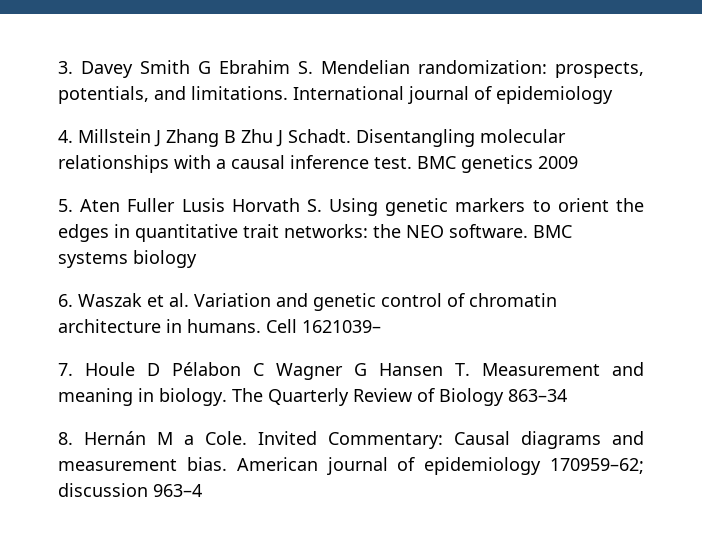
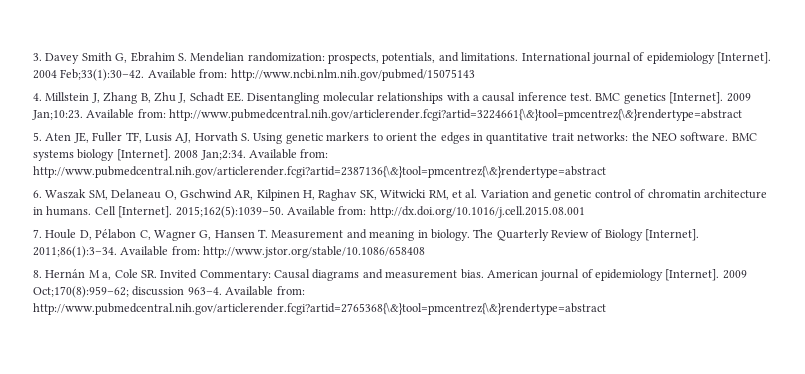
[198,61,211,74] G -> [115,53,128,63] G,
[58,129,351,147] // 4. Millstein J Zhang B Zhu J Schadt. -> [717,52,771,64] [33,69,475,81] [33,92,244,104] [Internet]. 2004 Feb;33(1):30–42. Available from: http://www.ncbi.nlm.nih.gov/pubmed/15075143 // 4. Millstein J, Zhang B, Zhu J, Schadt EE.
[538,156,578,169] [58,198,225,212] 2009 // 5. Aten Fuller Lusis -> [669,92,751,104] [32,108,743,121] [33,132,192,143] [Internet]. 2009 Jan;10:23. Available from: http://www.pubmedcentral.nih.gov/articlerender.fcgi?artid=3224661{\&}tool=pmcentrez{\&}rendertype=abstract // 5. Aten JE, Fuller TF, Lusis AJ,
[58,293,142,307] // 6. Waszak -> [116,149,329,161] [33,165,606,178] [33,189,449,201] [Internet]. 2008 Jan;2:34. Available from: http://www.pubmedcentral.nih.gov/articlerender.fcgi?artid=2387136{\&}tool=pmcentrez{\&}rendertype=abstract // 6. Waszak SM, Delaneau O, Gschwind AR, Kilpinen H, Raghav SK, Witwicki RM,
[302,320,381,333] [58,362,367,380] 1621039– // 7. Houle D Pélabon C Wagner G -> [118,206,585,218] [33,229,212,241] [Internet]. 2015;162(5):1039–50. Available from: http://dx.doi.org/10.1016/j.cell.2015.08.001 // 7. Houle D, Pélabon C, Wagner G,
[508,389,567,402] 863–34 -> [645,229,700,241] [33,246,426,258] [Internet]. 2011;86(1):3–34. Available from: http://www.jstor.org/stable/10.1086/658408
[184,431,247,445] a Cole. -> [102,269,157,280] a, Cole SR.
[550,458,644,474] [58,483,202,497] 170959–62; discussion 963–4 -> [665,269,747,281] [33,286,305,298] [33,302,606,315] [Internet]. 2009 Oct;170(8):959–62; discussion 963–4. Available from: http://www.pubmedcentral.nih.gov/articlerender.fcgi?artid=2765368{\&}tool=pmcentrez{\&}rendertype=abstract

